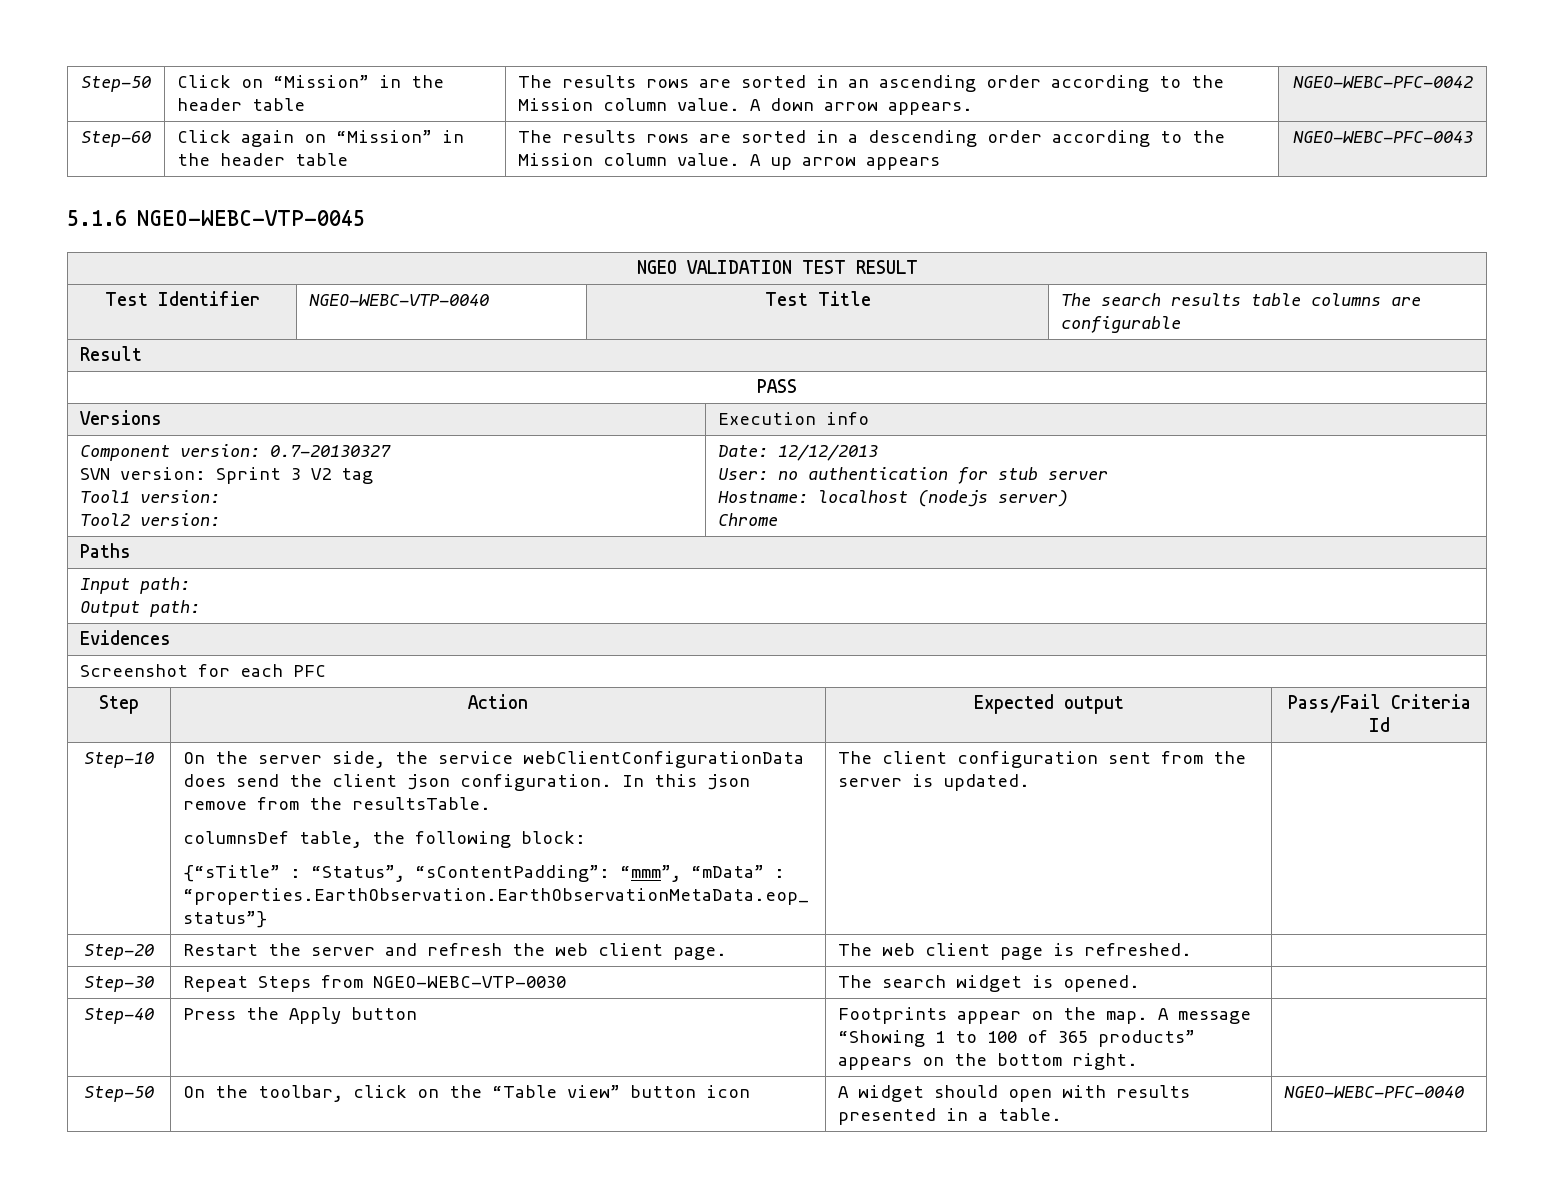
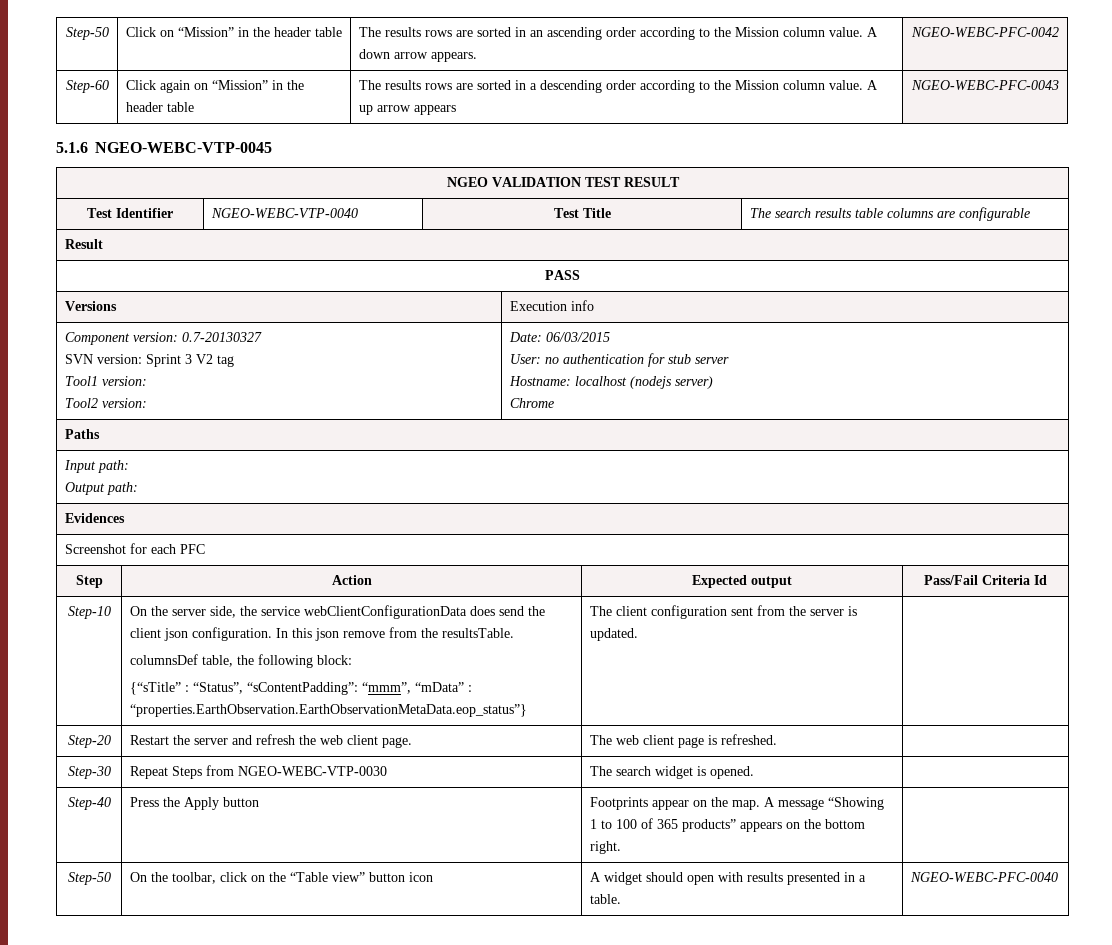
[778,444,879,461] 12/12/2013 -> [545,332,610,342] 06/03/2015

